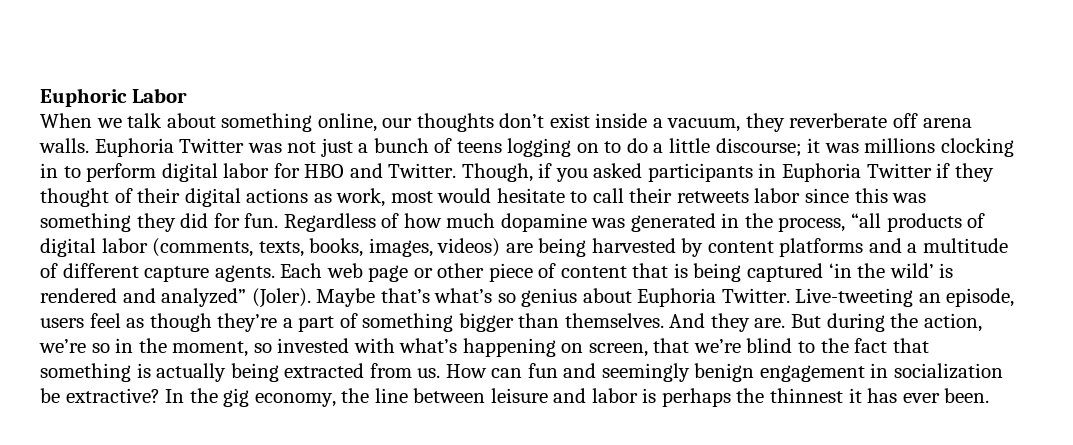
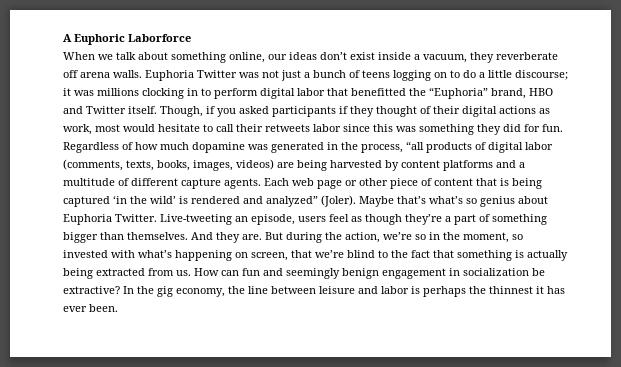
[40,88,187,107] Euphoric Labor -> [63,34,191,45] A Euphoric Laborforce
[416,113,494,132] thoughts -> [289,52,317,60] ideas
[273,163,457,178] for HBO and Twitter. -> [327,87,553,99] [63,106,157,114] that benefitted the “Euphoria” brand, HBO and Twitter itself.
[758,163,932,182] in Euphoria Twitter -> (336, 111) none

